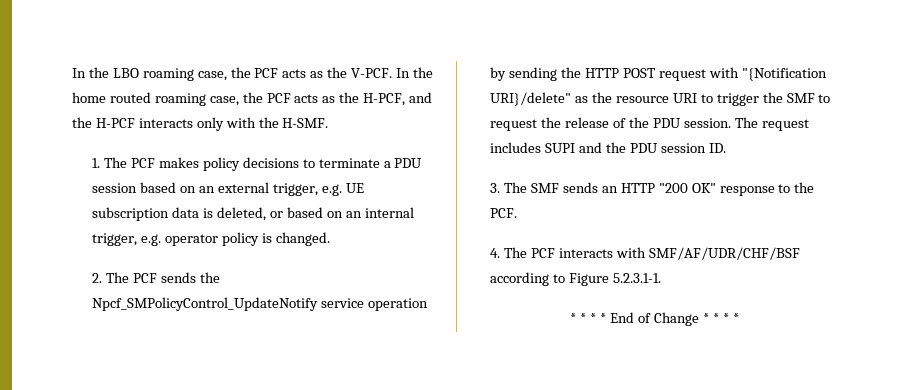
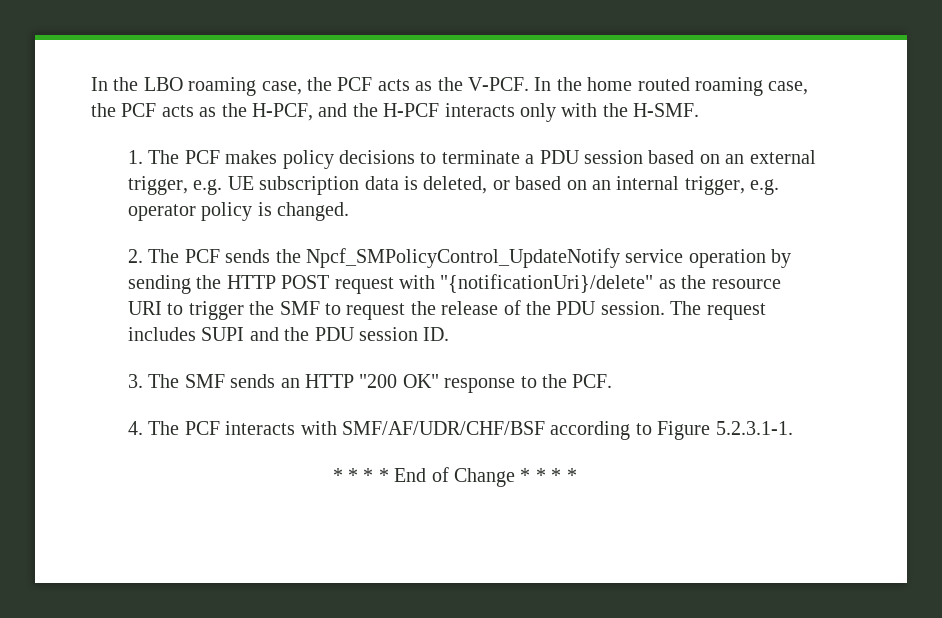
[741,68,827,81] [490,92,572,106] "{Notification URI}/delete" -> [440,274,654,293] "{notificationUri}/delete"

